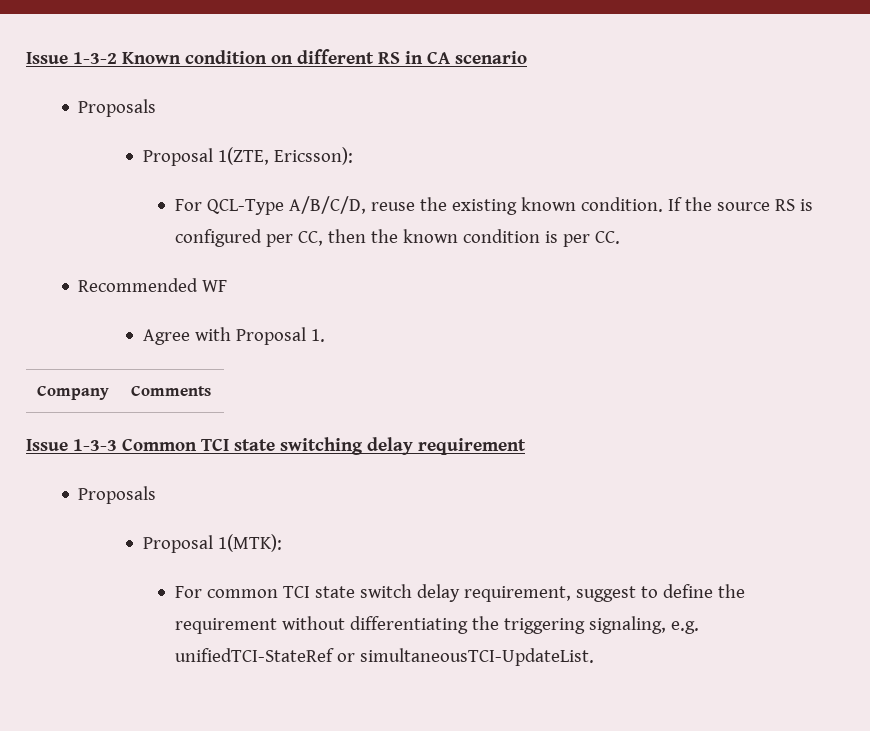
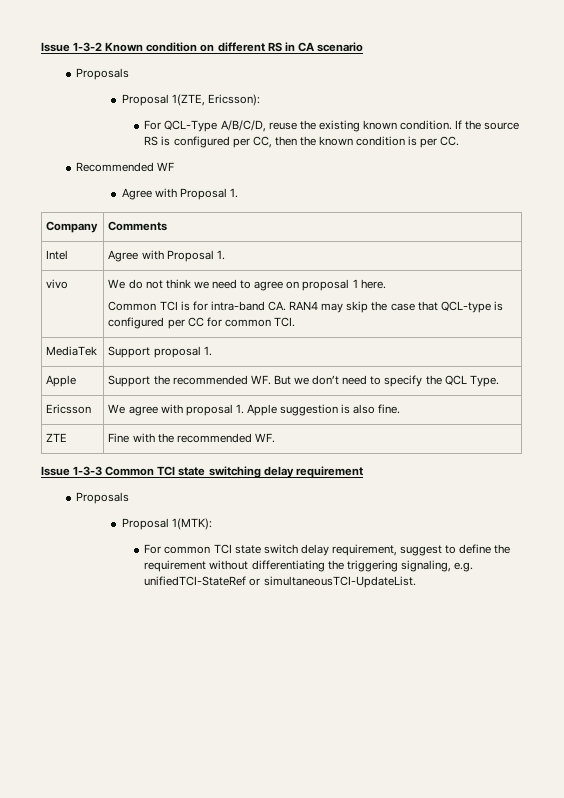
(211, 390) none -> [46,250,69,260] [108,250,225,262] [46,279,69,289] [108,279,386,291] [108,301,503,313] [108,317,296,329] [46,346,98,356] [108,346,212,358] [46,375,77,387] [108,375,499,387] [46,404,92,414] [108,404,401,416] [46,433,68,442] [108,433,275,443] // Intel | Agree with Proposal 1. // vivo | We do not think we need to agree on proposal 1 here. // Common TCI is for intra-band CA. RAN4 may skip the case that QCL-type is configured per CC for common TCI. // MediaTek | Support proposal 1. // Apple | Support the recommended WF. But we don’t need to specify the QCL Type. // Ericsson | We agree with proposal 1. Apple suggestion is also fine. // ZTE | Fine with the recommended WF.

